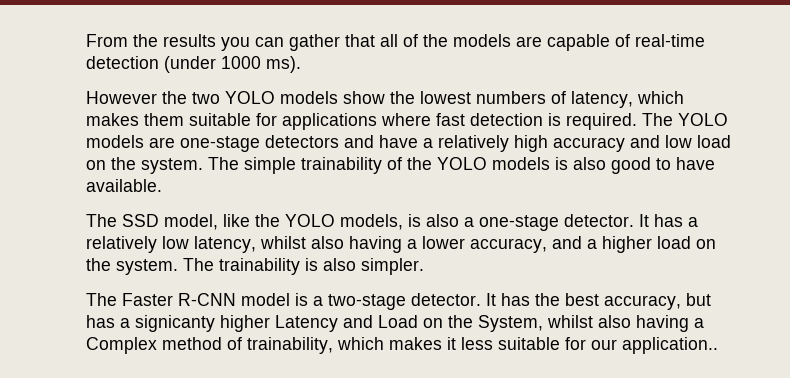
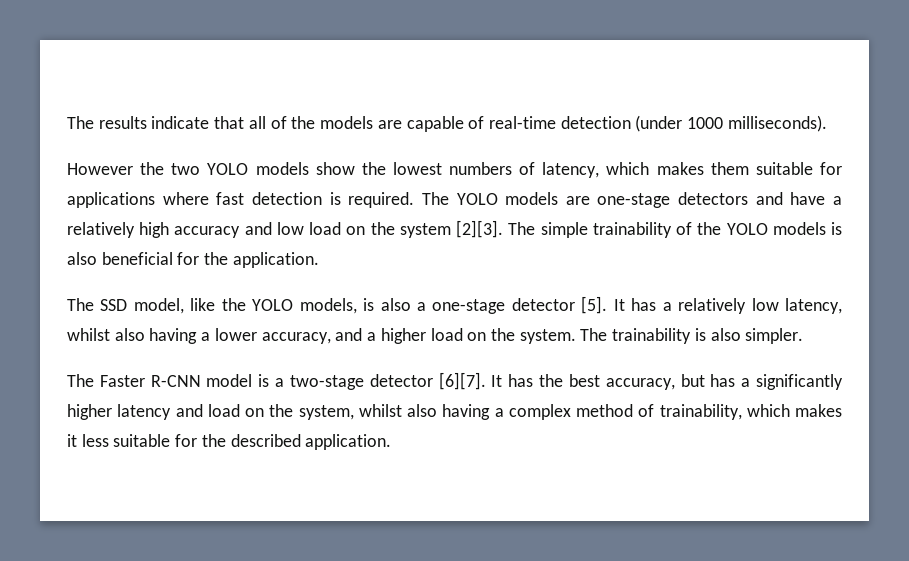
[86,34,340,51] From the results you can gather -> [67,116,210,129] The results indicate
[266,56,301,73] ms). -> [727,115,827,132] milliseconds).
[141,158,203,174] system. -> [399,220,504,238] system [2][3].
[611,157,715,174] [86,179,162,192] good to have available. -> [101,252,319,268] beneficial for the application.
[564,214,634,227] detector. -> [511,296,608,314] detector [5].
[411,293,481,306] detector. -> [369,372,486,390] detector [6][7].
[135,315,704,332] [86,337,157,354] signicanty higher Latency and Load on the System, whilst also having a Complex -> [756,374,844,390] [67,404,571,420] significantly higher latency and load on the system, whilst also having a complex
[591,337,718,354] our application.. -> [201,434,392,450] the described application.

